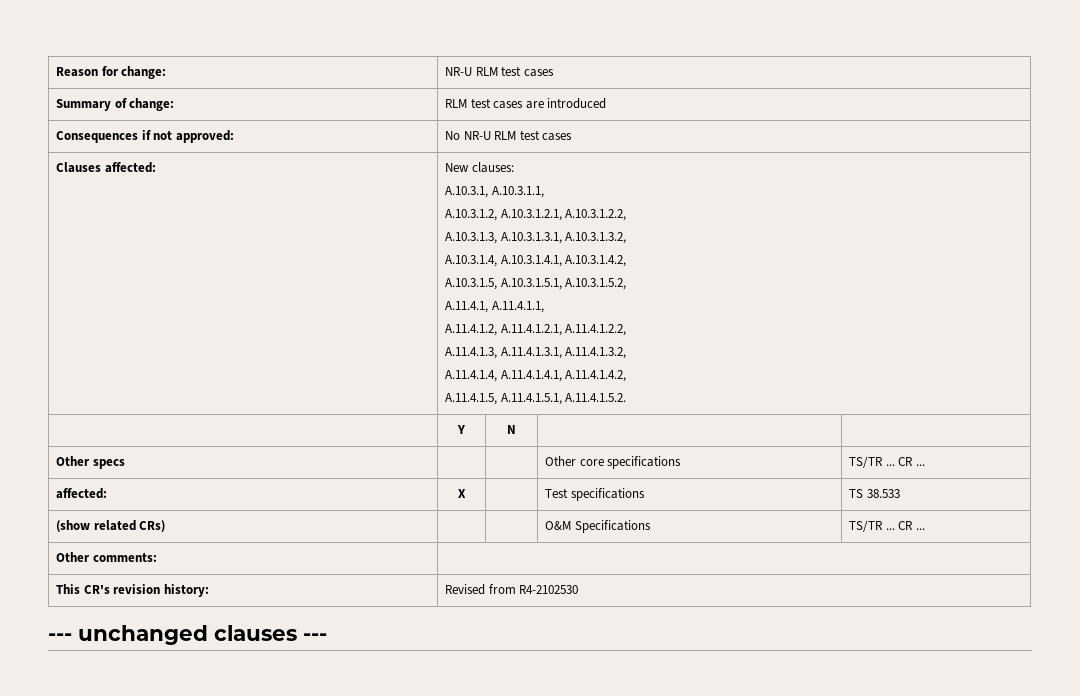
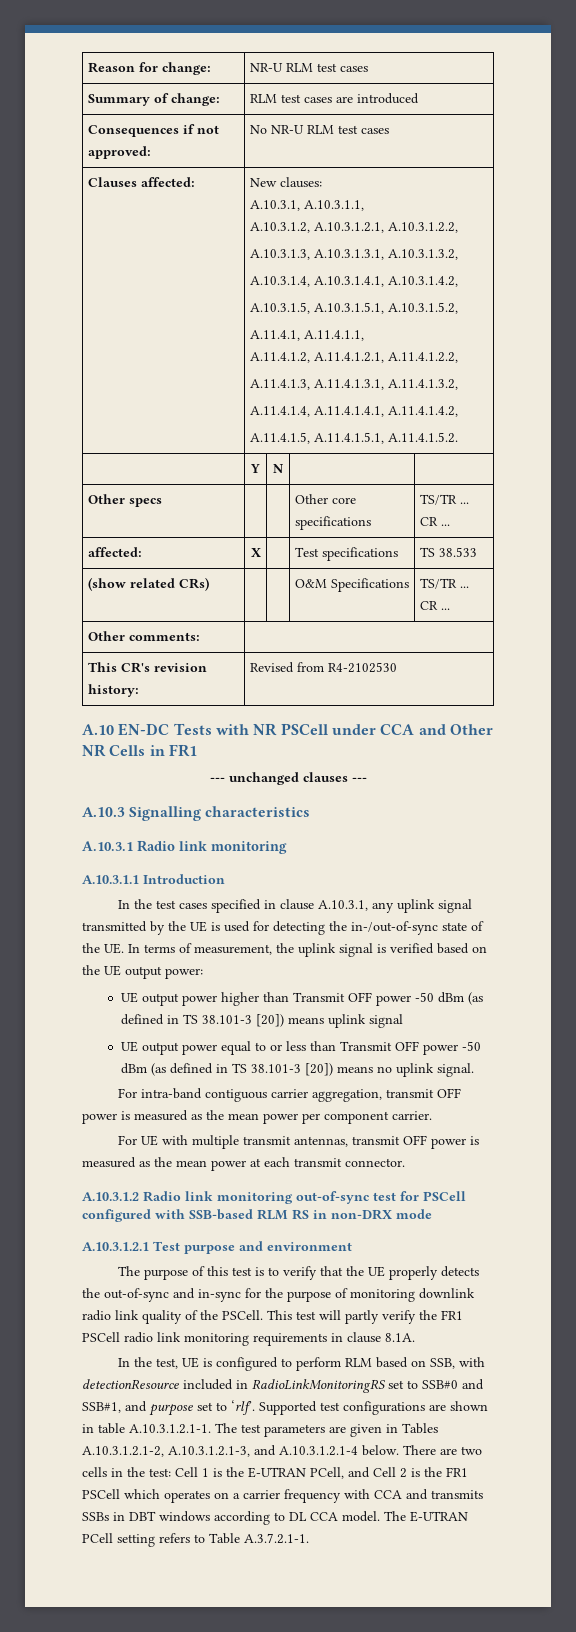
[48,625,327,645] --- unchanged clauses --- -> [82,723,493,736] [82,744,197,757] [209,772,367,785] [82,806,311,821] [82,840,287,854] [82,874,225,884] [118,899,473,913] [82,921,484,935] [82,943,487,957] [82,965,203,979] [120,992,483,1006] [120,1014,403,1028] [120,1041,481,1055] [120,1063,474,1077] [118,1088,462,1102] [82,1110,432,1124] [118,1135,480,1149] [82,1157,405,1171] [82,1191,466,1204] [82,1209,432,1222] [82,1241,352,1254] [118,1266,480,1280] [82,1288,475,1302] [82,1310,463,1324] [82,1332,415,1346] [118,1357,486,1371] [82,1379,484,1393] [82,1400,488,1416] [82,1423,438,1437] [82,1445,482,1457] [82,1467,468,1479] [82,1489,483,1503] [82,1511,468,1525] [82,1533,309,1547] A.10 EN-DC Tests with NR PSCell under CCA and Other NR Cells in FR1 // --- unchanged clauses --- // A.10.3 Signalling characteristics // A.10.3.1 Radio link monitoring // A.10.3.1.1 Introduction // In the test cases specified in clause A.10.3.1, any uplink signal transmitted by the UE is used for detecting the in-/out-of-sync state of the UE. In terms of measurement, the uplink signal is verified based on the UE output power: // UE output power higher than Transmit OFF power -50 dBm (as defined in TS 38.101-3 [20]) means uplink signal // UE output power equal to or less than Transmit OFF power -50 dBm (as defined in TS 38.101-3 [20]) means no uplink signal. // For intra-band contiguous carrier aggregation, transmit OFF power is measured as the mean power per component carrier. // For UE with multiple transmit antennas, transmit OFF power is measured as the mean power at each transmit connector. // A.10.3.1.2 Radio link monitoring out-of-sync test for PSCell configured with SSB-based RLM RS in non-DRX mode // A.10.3.1.2.1 Test purpose and environment // The purpose of this test is to verify that the UE properly detects the out-of-sync and in-sync for the purpose of monitoring downlink radio link quality of the PSCell. This test will partly verify the FR1 PSCell radio link monitoring requirements in clause 8.1A. // In the test, UE is configured to perform RLM based on SSB, with detectionResource included in RadioLinkMonitoringRS set to SSB#0 and SSB#1, and purpose set to ‘rlf’. Supported test configurations are shown in table A.10.3.1.2.1-1. The test parameters are given in Tables A.10.3.1.2.1-2, A.10.3.1.2.1-3, and A.10.3.1.2.1-4 below. There are two cells in the test: Cell 1 is the E-UTRAN PCell, and Cell 2 is the FR1 PSCell which operates on a carrier frequency with CCA and transmits SSBs in DBT windows according to DL CCA model. The E-UTRAN PCell setting refers to Table A.3.7.2.1-1.

